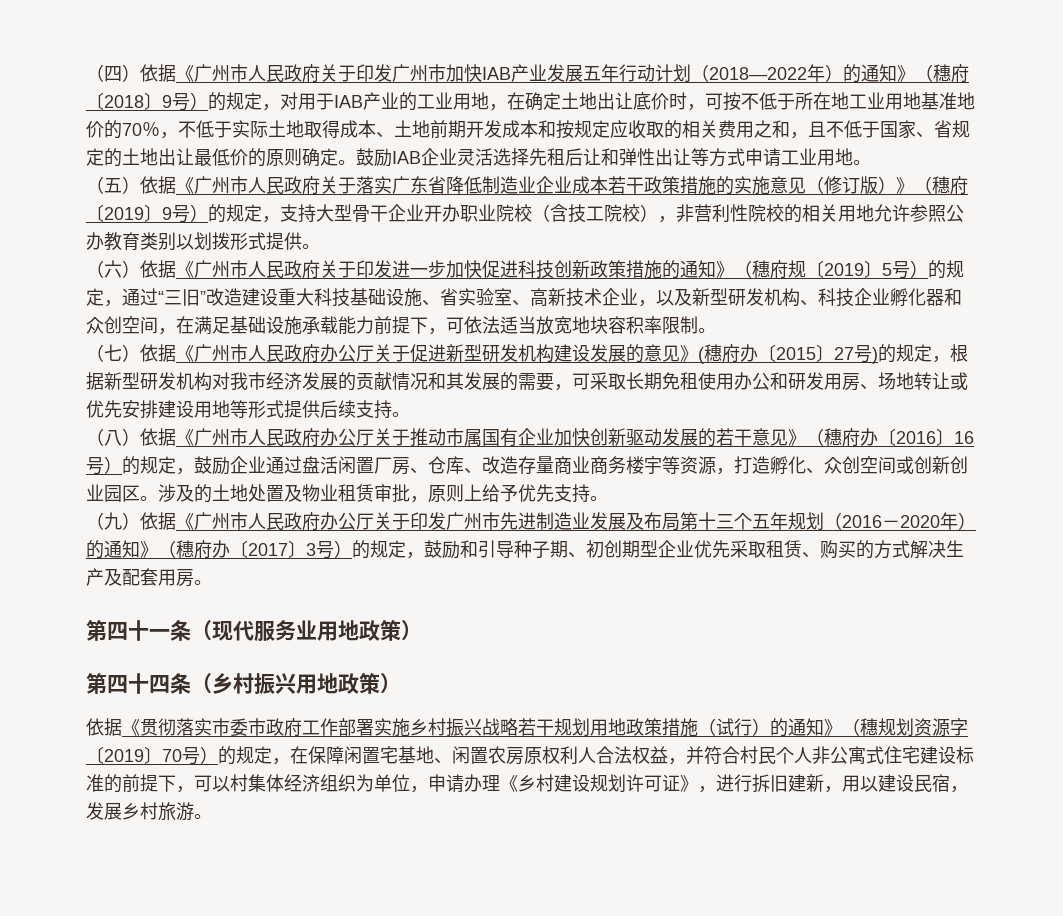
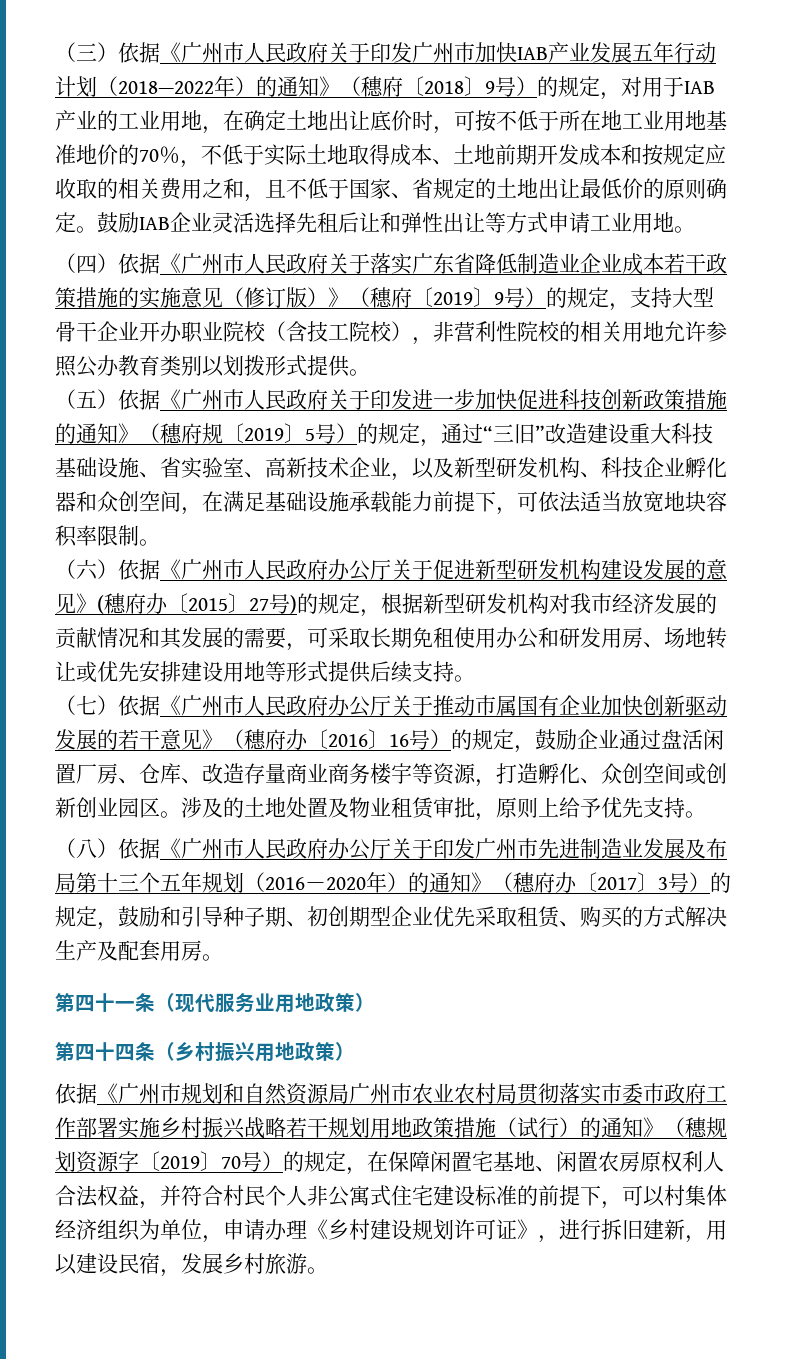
[86,64,122,82] （四 -> [55,42,97,62] （三
[104,178,122,193] 五 -> [76,255,97,273] 四
[104,260,122,278] 六 -> [76,390,97,408] 五
[104,344,122,361] 七 -> [76,559,98,580] 六
[104,430,122,446] 八 -> [76,695,97,715] 七
[104,512,122,530] 九 -> [76,839,97,859] 八
(140, 727) none -> [118,1083,517,1105] 广州市规划和自然资源局广州市农业农村局

